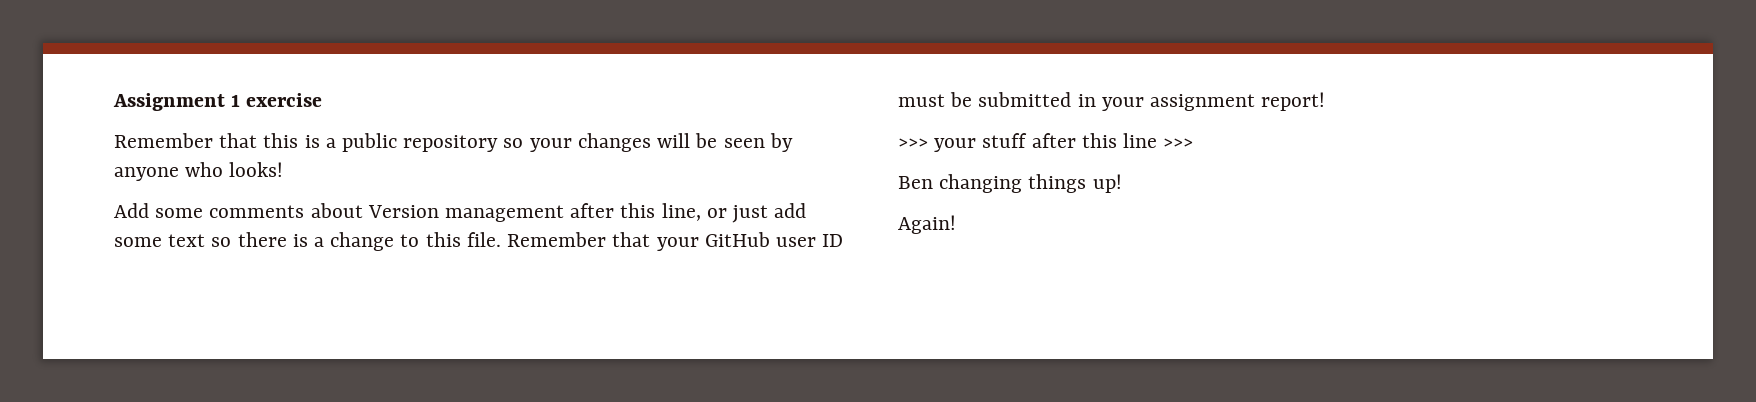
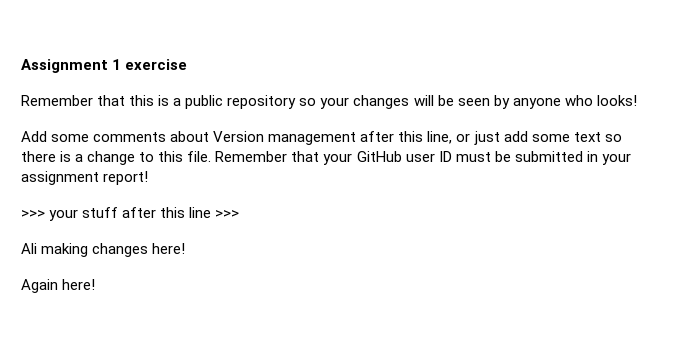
[898,174,1122,193] [898,215,956,234] Ben changing things up! // Again! -> [21,243,186,257] [21,279,96,293] Ali making changes here! // Again here!

